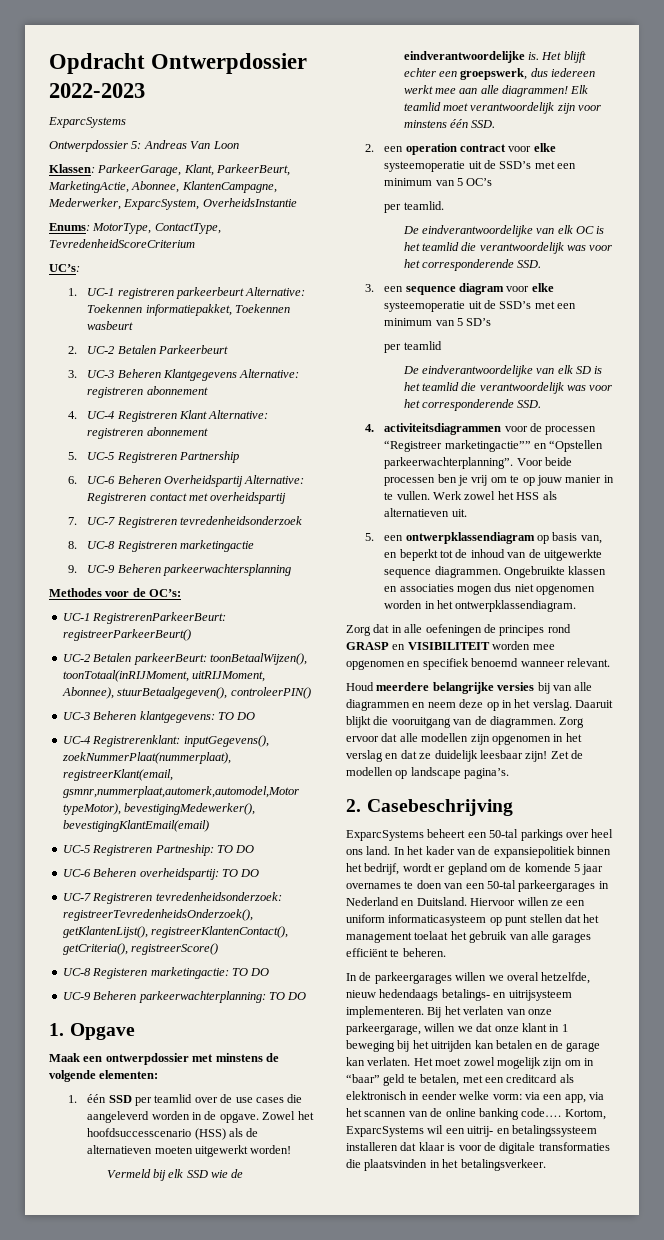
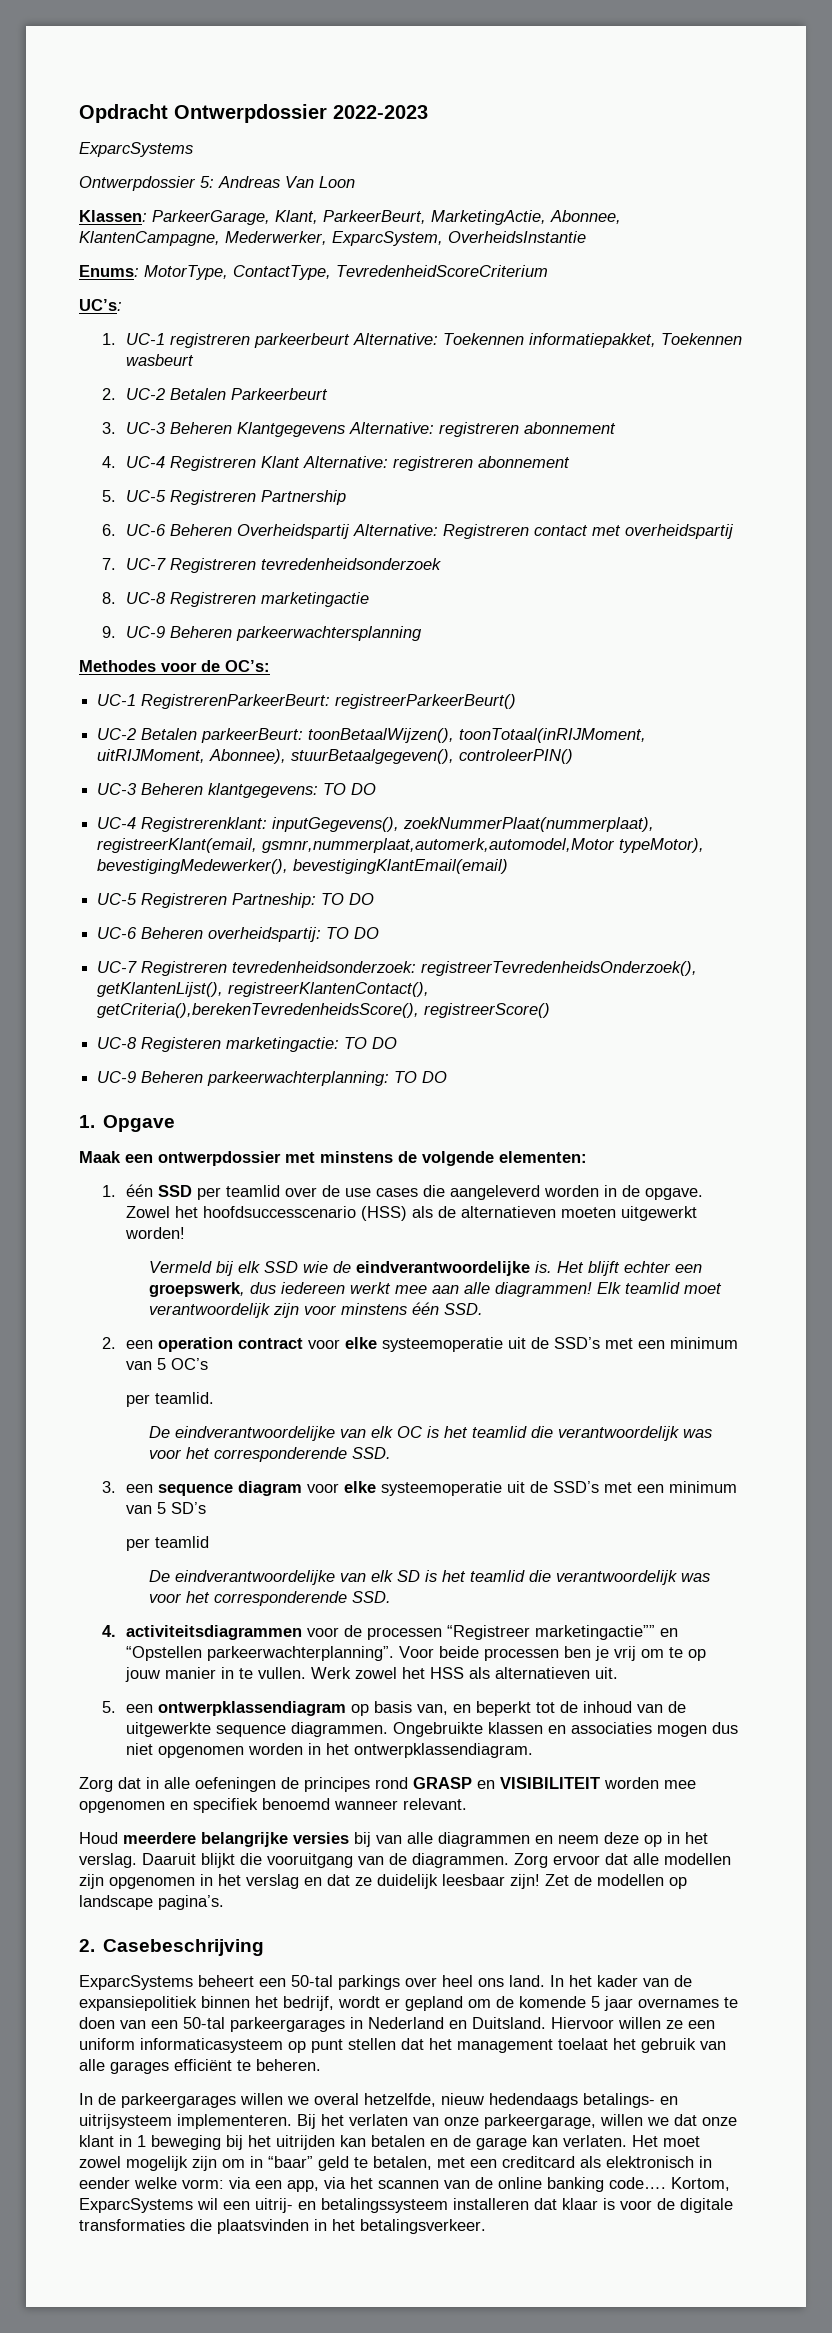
[62,943,128,955] getCriteria(), -> [97,1003,420,1018] getCriteria(),berekenTevredenheidsScore(),

